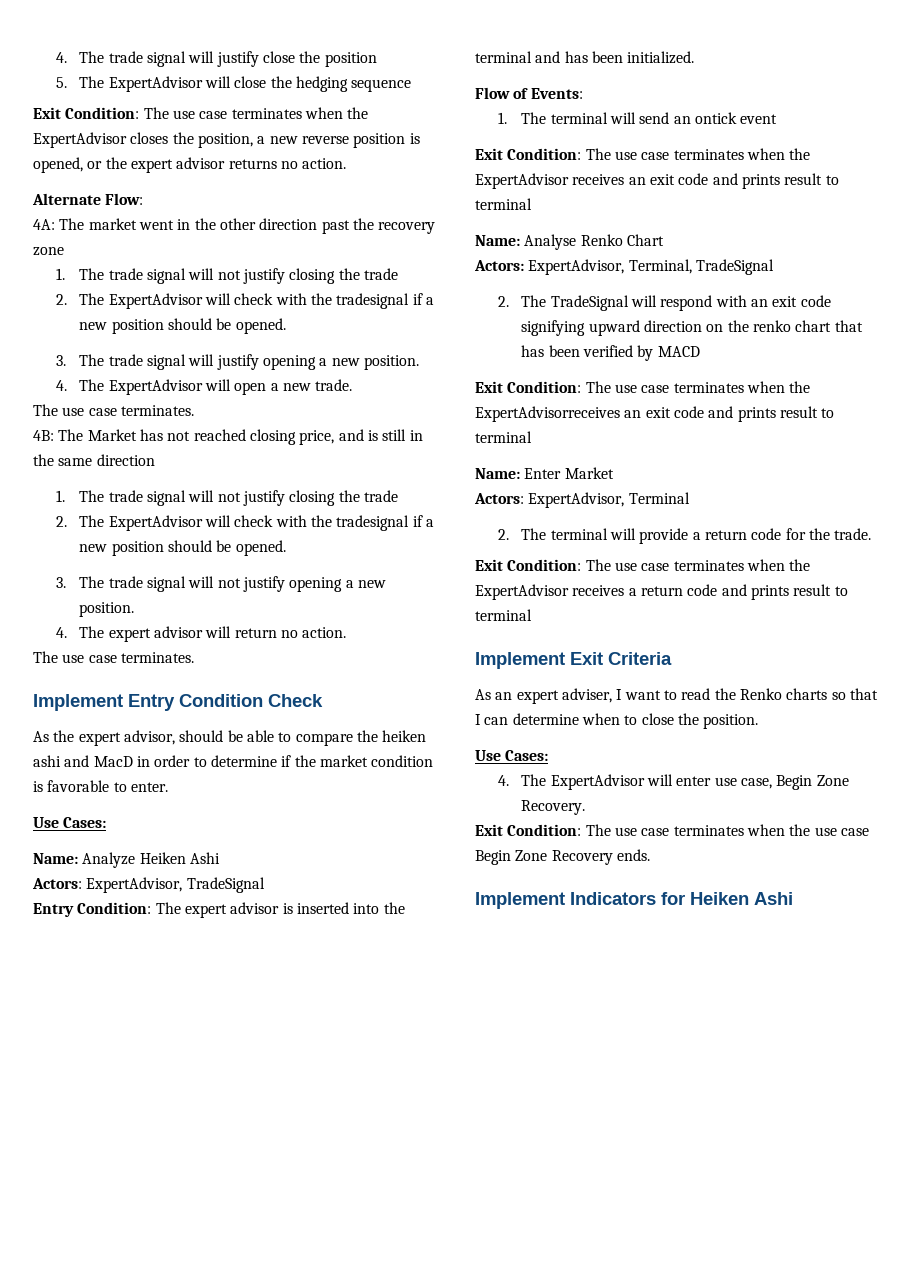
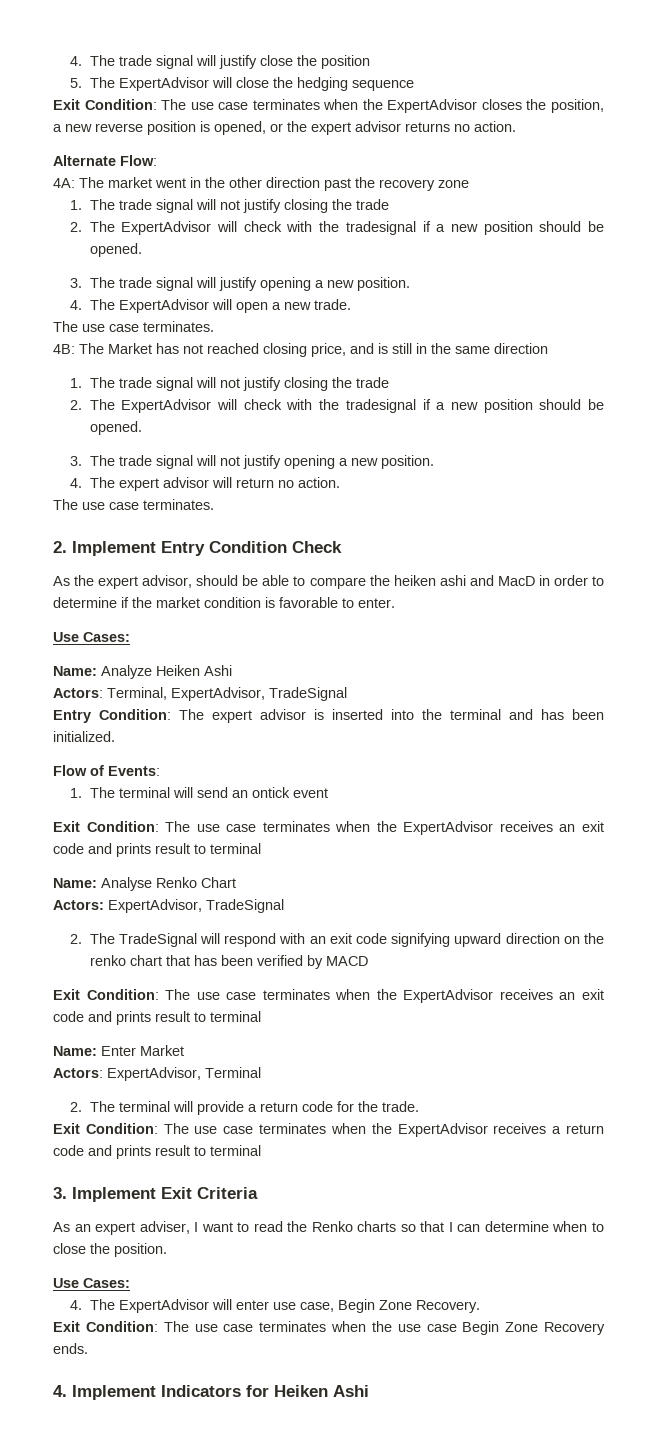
(194, 657) none -> [53,541,67,553] 2.
(82, 883) none -> [107,687,167,700] Terminal,
[628,259,692,274] Terminal, -> (202, 906) none
[475,406,620,422] ExpertAdvisorreceives -> [403,989,553,1003] ExpertAdvisor receives
(532, 615) none -> [53,1187,67,1199] 3.
(650, 855) none -> [53,1385,67,1397] 4.

